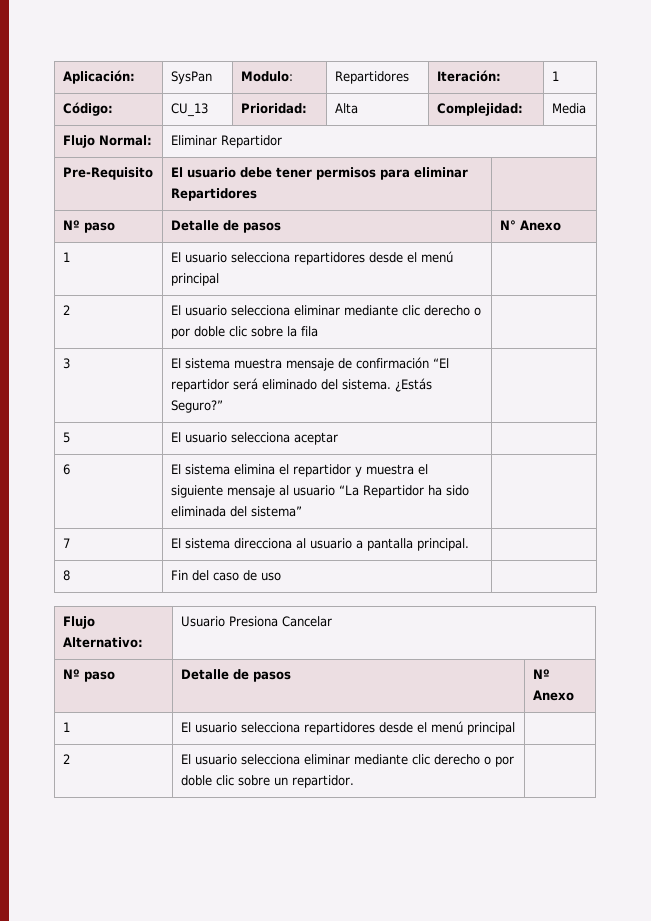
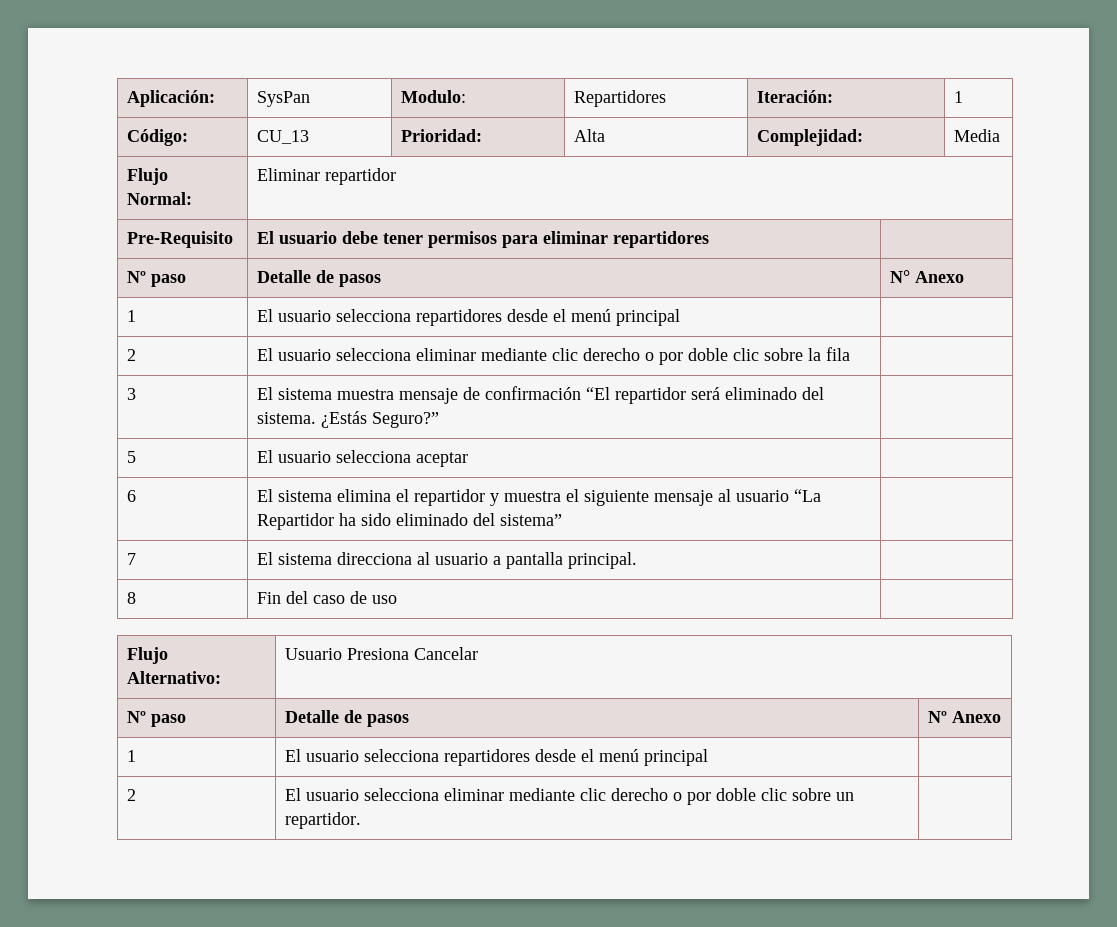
[220,135,282,148] Repartidor -> [325,168,397,185] repartidor
[170,188,257,201] Repartidores -> [613,231,710,248] repartidores
[170,506,226,517] eliminada -> [396,513,469,526] eliminado

